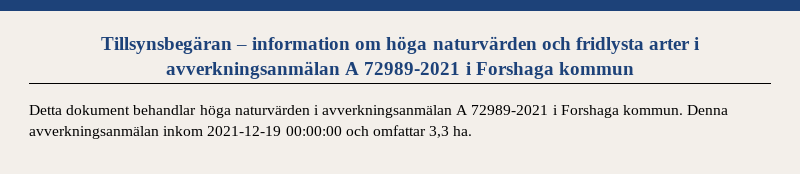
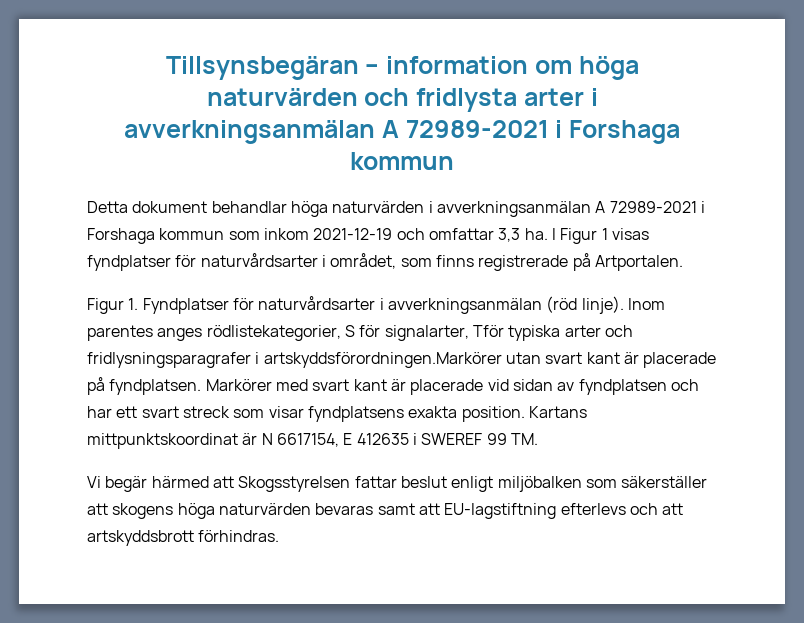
[623,105,729,115] [29,126,159,139] kommun. Denna avverkningsanmälan -> [159,228,260,240] kommun som
[285,126,342,136] 00:00:00 -> (393, 234) none
(473, 131) none -> [551,228,649,244] [87,253,683,271] [87,296,665,314] [87,325,633,341] [87,352,717,368] [87,377,699,395] [87,406,587,422] [87,433,538,449] [87,476,708,492] [87,503,684,519] [87,530,280,546] I Figur 1 visas fyndplatser för naturvårdsarter i området, som finns registrerade på Artportalen. // Figur 1. Fyndplatser för naturvårdsarter i avverkningsanmälan (röd linje). Inom parentes anges rödlistekategorier, S för signalarter, Tför typiska arter och fridlysningsparagrafer i artskyddsförordningen.Markörer utan svart kant är placerade på fyndplatsen. Markörer med svart kant är placerade vid sidan av fyndplatsen och har ett svart streck som visar fyndplatsens exakta position. Kartans mittpunktskoordinat är N 6617154, E 412635 i SWEREF 99 TM. // Vi begär härmed att Skogsstyrelsen fattar beslut enligt miljöbalken som säkerställer att skogens höga naturvärden bevaras samt att EU-lagstiftning efterlevs och att artskyddsbrott förhindras.

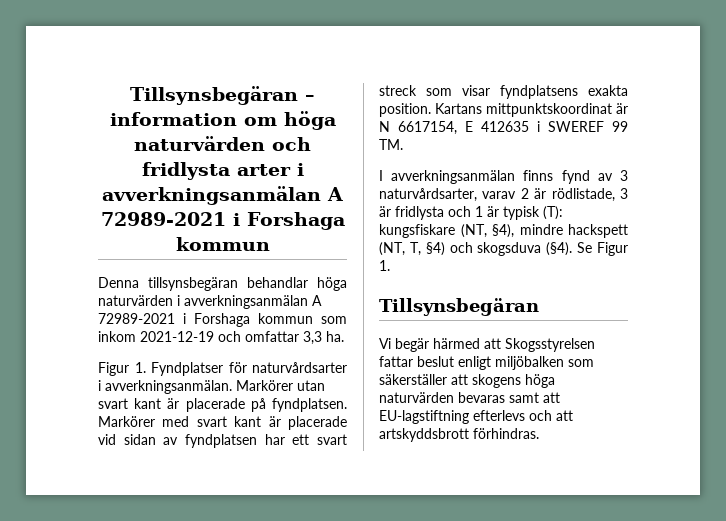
[87,201,208,213] Detta dokument -> [98,277,238,291] Denna tillsynsbegäran
[551,228,649,244] [87,253,683,271] I Figur 1 visas fyndplatser för naturvårdsarter i området, som finns registrerade på Artportalen. -> (344, 336) none
[387,296,665,314] [87,325,633,341] [87,352,502,368] avverkningsanmälan (röd linje). Inom parentes anges rödlistekategorier, S för signalarter, Tför typiska arter och fridlysningsparagrafer i artskyddsförordningen.Markörer -> [105,380,293,394] avverkningsanmälan. Markörer
[670,379,699,391] och -> (257, 441) none
(538, 439) none -> [379,170,628,184] [379,188,628,202] [379,206,563,220] [379,224,628,238] [379,242,628,256] [379,260,390,271] [379,298,539,316] // I avverkningsanmälan finns fynd av 3 naturvårdsarter, varav 2 är rödlistade, 3 är fridlysta och 1 är typisk (T): kungsfiskare (NT, §4), mindre hackspett (NT, T, §4) och skogsduva (§4). Se Figur 1. // Tillsynsbegäran

